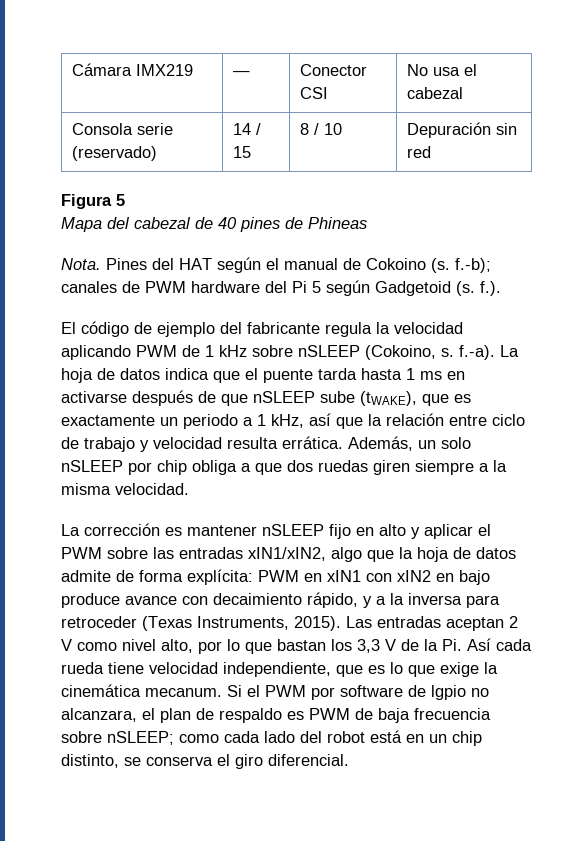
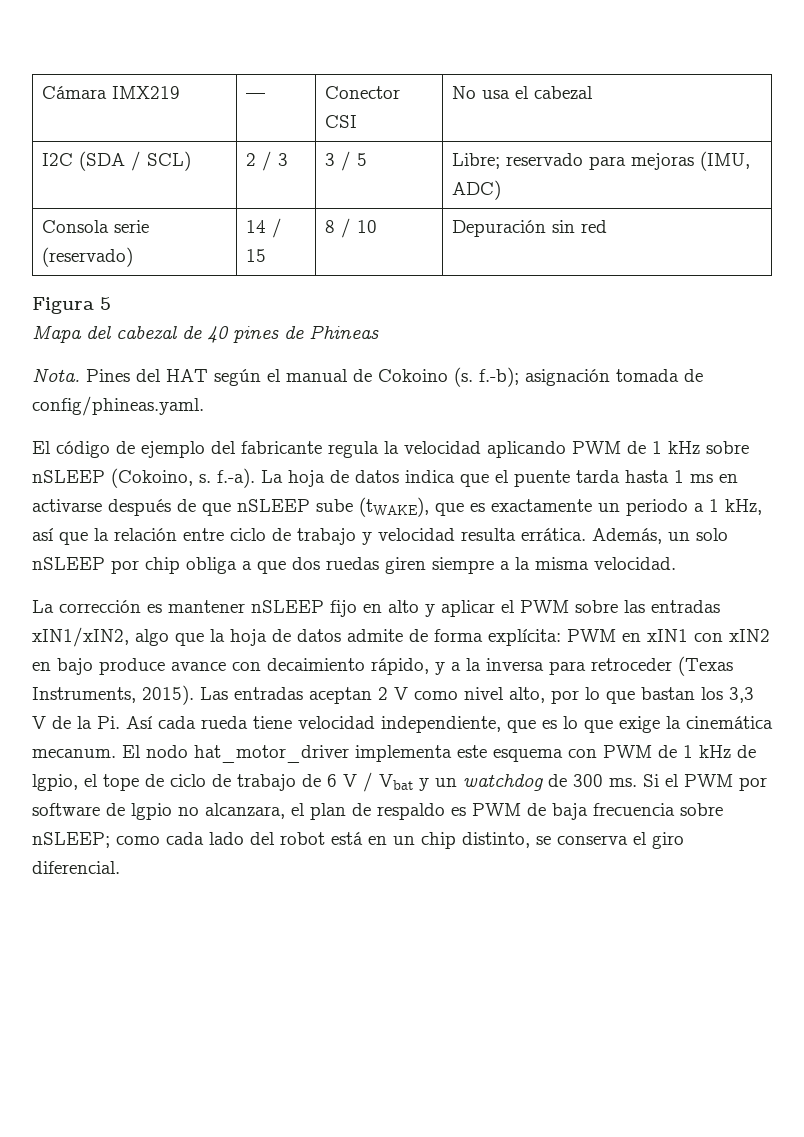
(463, 93) none -> [41,151,191,171] [245,151,288,171] [324,151,367,171] [451,151,750,171] [451,180,501,200] // I2C (SDA / SCL) | 2 / 3 | 3 / 5 | Libre; reservado para mejoras (IMU, ADC)
[61,280,501,296] canales de PWM hardware del Pi 5 según Gadgetoid (s. f.). -> [525,369,703,386] [32,396,204,416] asignación tomada de config/phineas.yaml.
(222, 692) none -> [122,745,756,763] [32,772,637,792] El nodo hat_motor_driver implementa este esquema con PWM de 1 kHz de lgpio, el tope de ciclo de trabajo de 6 V / Vbat y un watchdog de 300 ms.

